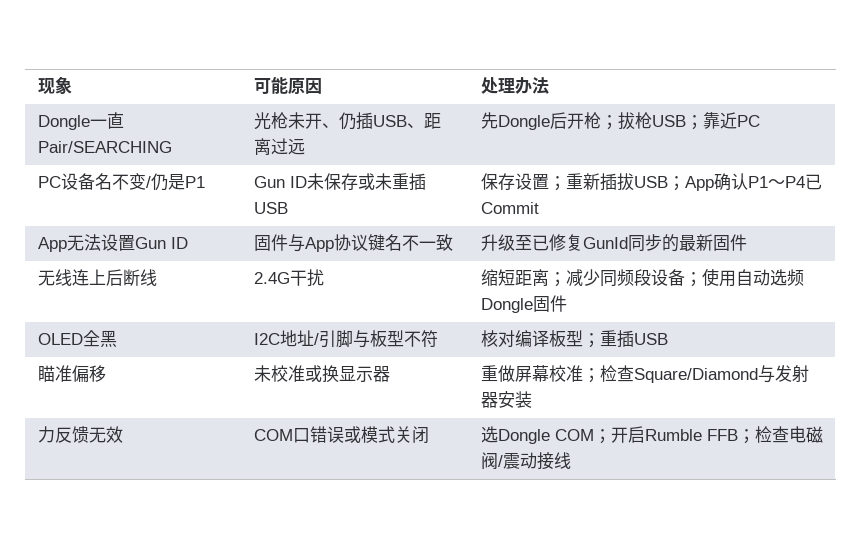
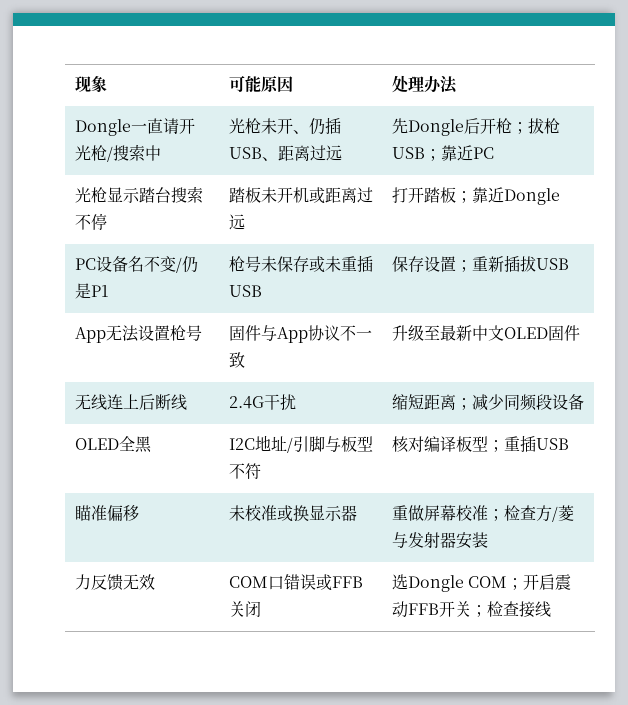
[37,141,172,153] Pair/SEARCHING -> [162,118,195,134] [74,144,161,162] 请开光枪/搜索中
(760, 121) none -> [74,186,203,203] [74,213,107,230] [228,187,373,204] [228,214,245,230] [391,187,560,205] // 光枪显示踏台搜索不停 | 踏板未开机或距离过远 | 打开踏板；靠近Dongle
[253,176,307,188] Gun ID -> [228,256,261,272] 枪号
[667,173,822,191] [480,202,539,214] ；App确认P1～P4已Commit -> (569, 264) none
[134,237,188,249] Gun ID -> [169,325,202,341] 枪号
[367,234,402,251] 键名 -> (340, 333) none
[531,234,713,252] 已修复GunId同步的最新 -> [439,325,548,341] 最新中文OLED
[684,268,804,287] [480,295,567,313] ；使用自动选频Dongle固件 -> (584, 402) none
[633,368,758,383] Square/Diamond -> [535,505,574,522] 方/菱
[360,426,395,443] 模式 -> [331,576,363,588] FFB
[644,426,823,444] [480,452,537,470] Rumble FFB；检查电磁阀/震动 -> [555,574,572,590] [391,601,519,618] 震动FFB开关；检查

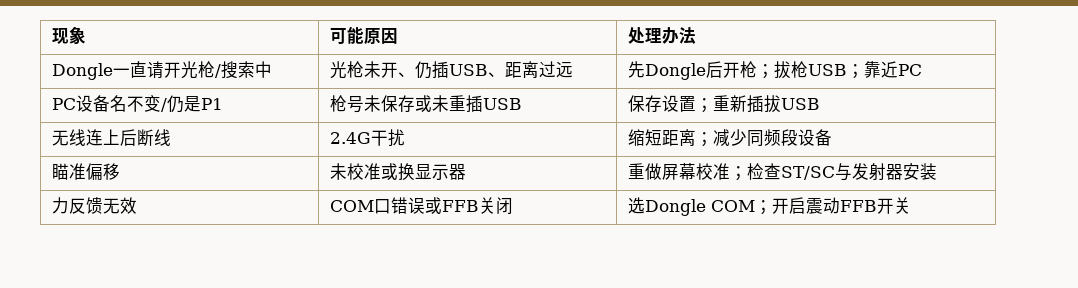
[74,186,203,203] [74,213,107,230] [228,187,373,204] [228,214,245,230] [391,187,560,205] // 光枪显示踏台搜索不停 | 踏板未开机或距离过远 | 打开踏板；靠近Dongle -> (923, 70) none
[74,325,202,343] [228,325,372,343] [228,352,245,368] [391,325,580,341] // App无法设置枪号 | 固件与App协议不一致 | 升级至最新中文OLED固件 -> (821, 104) none
[74,436,152,453] [228,435,373,453] [228,463,261,479] [391,435,569,453] // OLED全黑 | I2C地址/引脚与板型不符 | 核对编译板型；重插USB -> (833, 137) none
[535,505,574,522] 方/菱 -> [781,166,836,180] ST/SC
[470,601,551,618] ；检查接线 -> (912, 205) none

